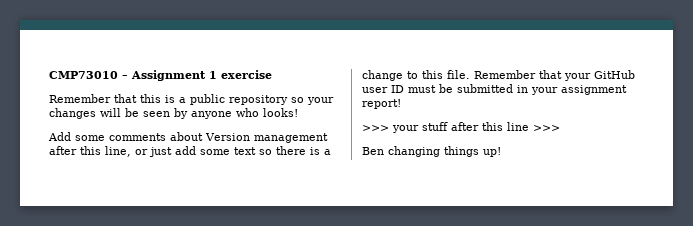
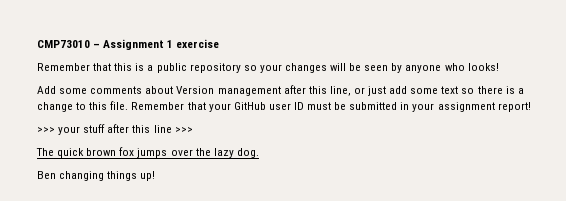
(560, 128) none -> [36,147,259,158] // The quick brown fox jumps over the lazy dog.

